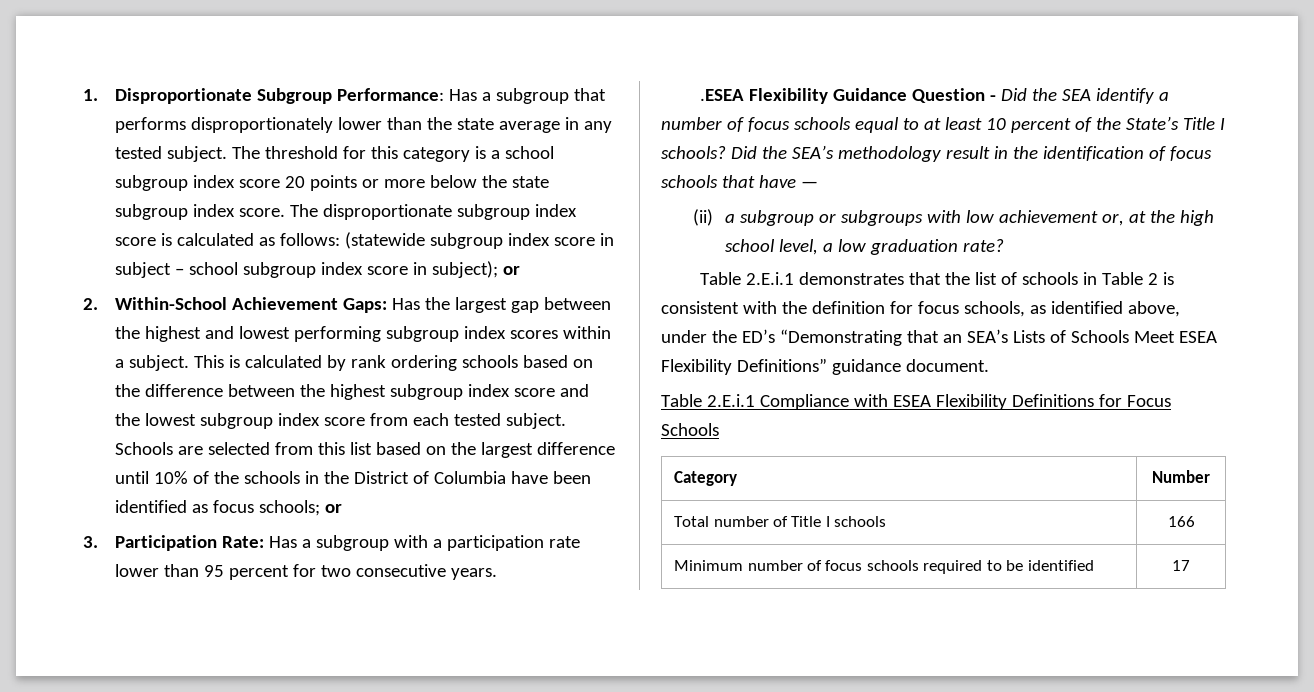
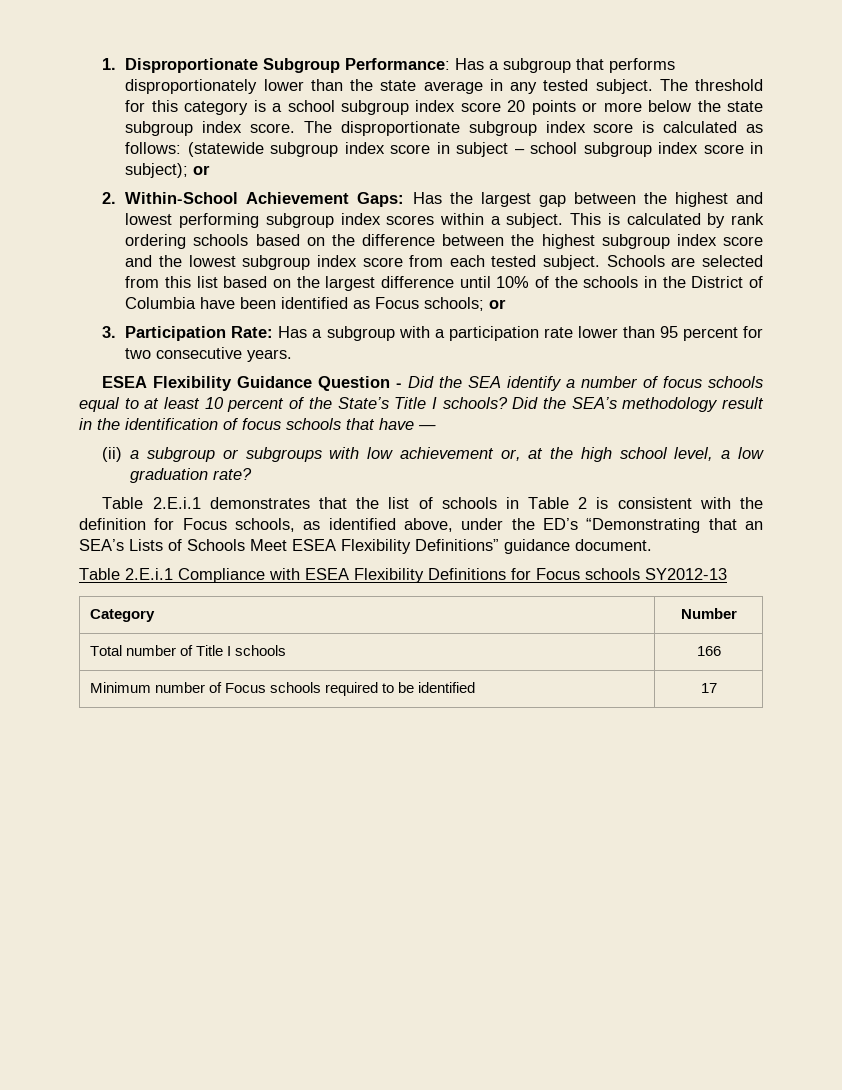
[213,500,255,513] focus -> [375,297,420,309] Focus
[699,89,744,101] .ESEA -> [102,376,148,388] ESEA
[917,301,959,314] focus -> [182,518,227,530] Focus
[661,423,719,436] Schools -> [585,568,727,580] schools SY2012-13
[825,560,863,571] focus -> [224,683,266,693] Focus

